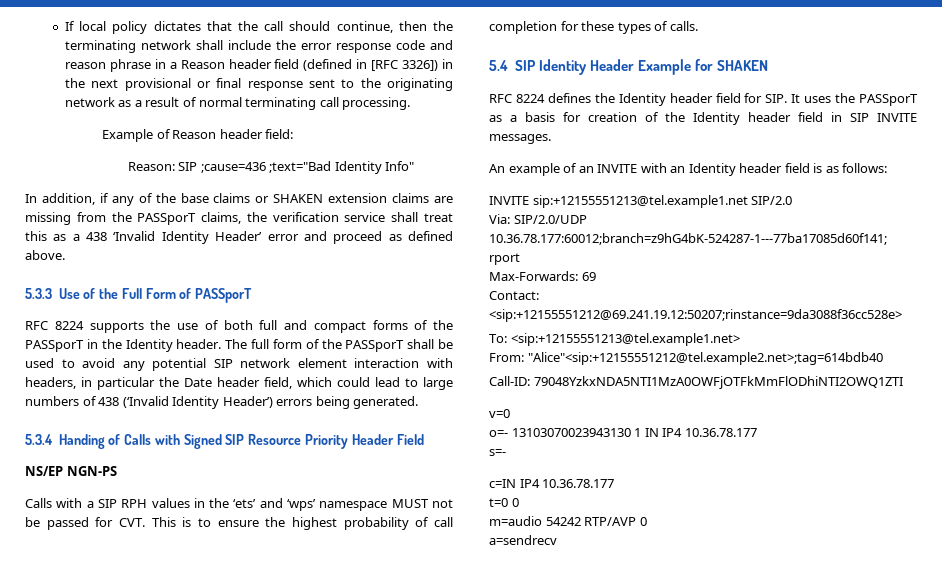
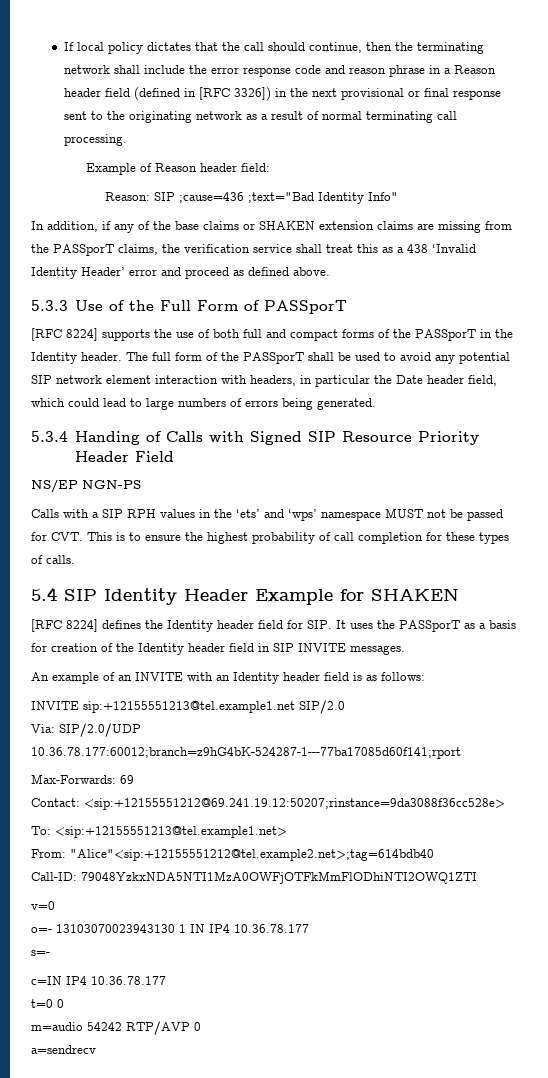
[25,321,84,330] RFC 8224 -> [31,328,98,341] [RFC 8224]
[98,396,273,409] 438 (‘Invalid Identity Header’) -> (242, 402) none
[489,94,545,103] RFC 8224 -> [31,619,98,632] [RFC 8224]

